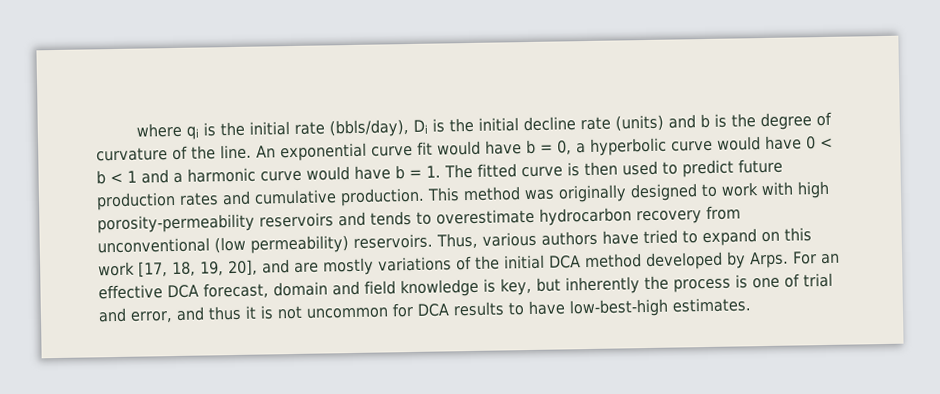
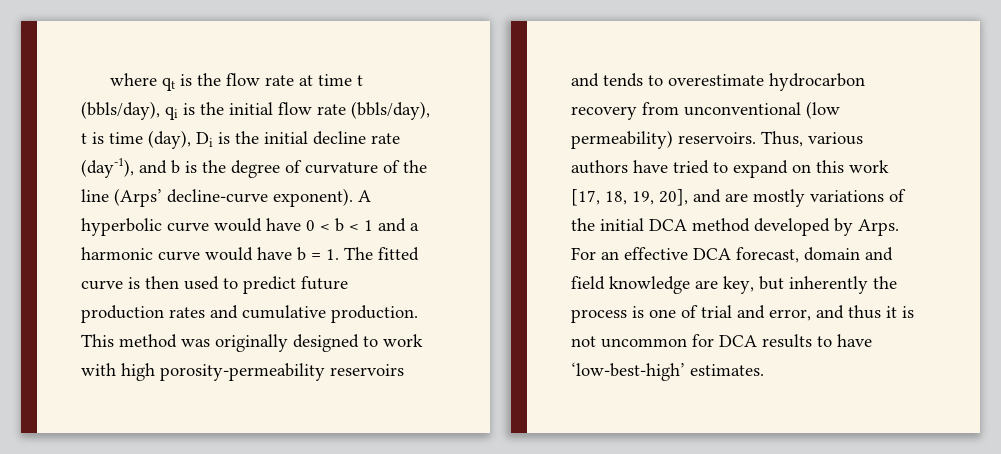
(182, 130) none -> [161,73,363,91] [81,101,160,120] qt is the flow rate at time t (bbls/day),
(290, 128) none -> [278,102,312,115] flow
(409, 128) none -> [81,130,191,149] t is time (day),
[614,114,664,132] (units) -> [81,158,134,178] (day-1),
[220,139,586,162] line. An exponential curve fit would have b = 0, a -> [81,188,371,207] line (Arps’ decline-curve exponent). A
[483,278,496,293] is -> [695,280,718,289] are
[569,298,669,318] low-best-high -> [571,362,685,381] ‘low-best-high’

